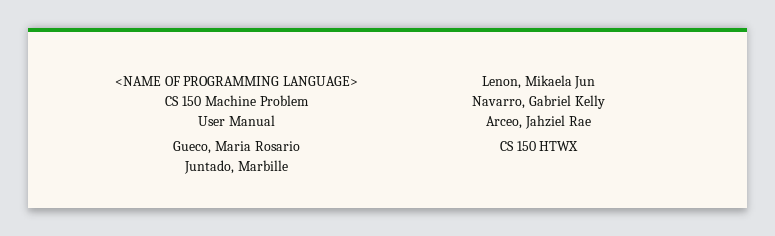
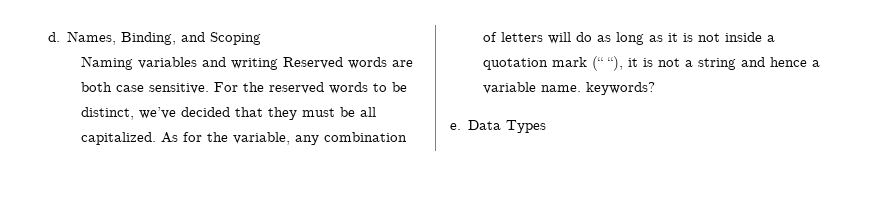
[114,76,359,86] [165,95,309,106] [198,115,275,126] [173,141,300,154] [184,160,288,174] [481,75,596,89] [472,95,605,109] [486,115,591,129] [499,141,579,151] <NAME OF PROGRAMMING LANGUAGE> // CS 150 Machine Problem // User Manual // Gueco, Maria Rosario // Juntado, Marbille // Lenon, Mikaela Jun // Navarro, Gabriel Kelly // Arceo, Jahziel Rae // CS 150 HTWX -> [48,31,262,45] [81,56,414,70] [81,82,408,94] [81,107,377,120] [81,132,408,145] [483,32,776,45] [483,56,821,71] [483,82,656,95] [450,120,547,133] d. Names, Binding, and Scoping // Naming variables and writing Reserved words are both case sensitive. For the reserved words to be distinct, we’ve decided that they must be all capitalized. As for the variable, any combination of letters will do as long as it is not inside a quotation mark (“ “), it is not a string and hence a variable name. keywords? // e. Data Types

